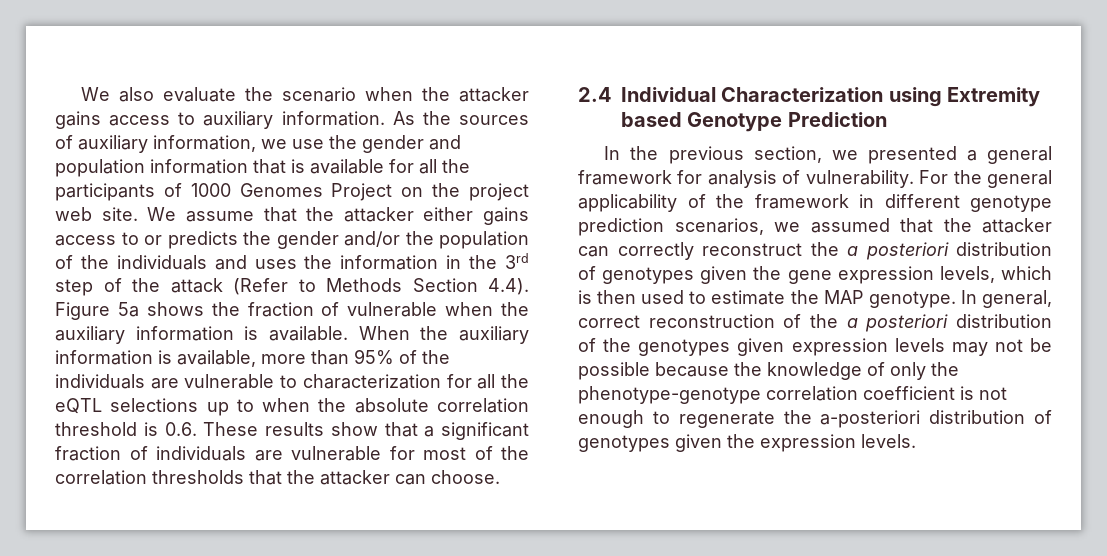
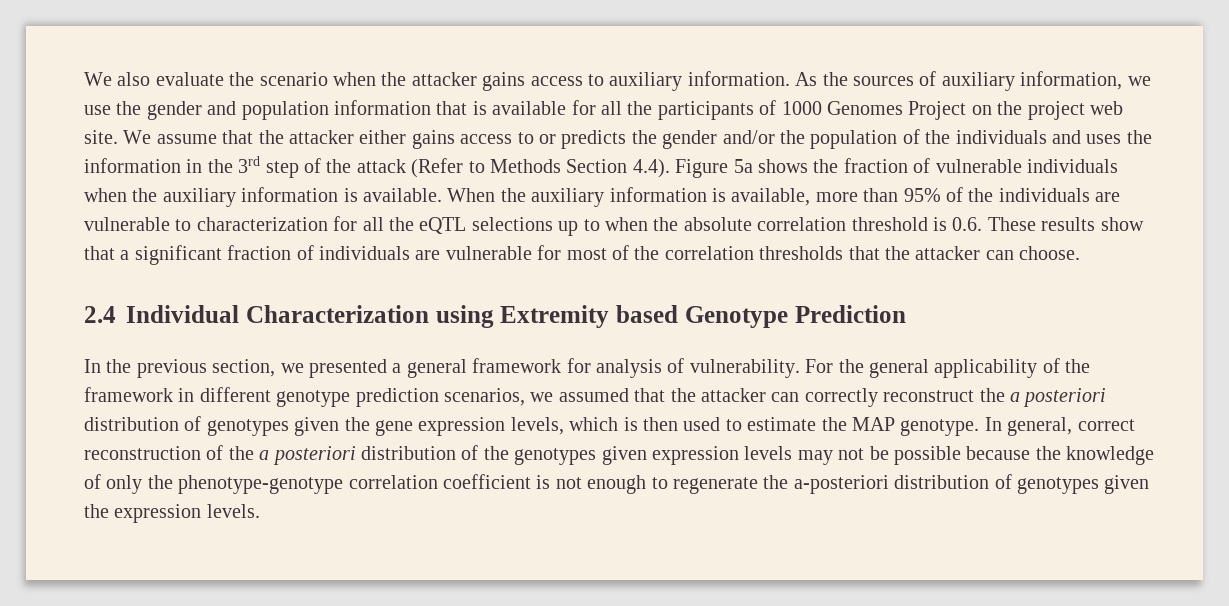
(438, 309) none -> [1026,159,1118,173] individuals

